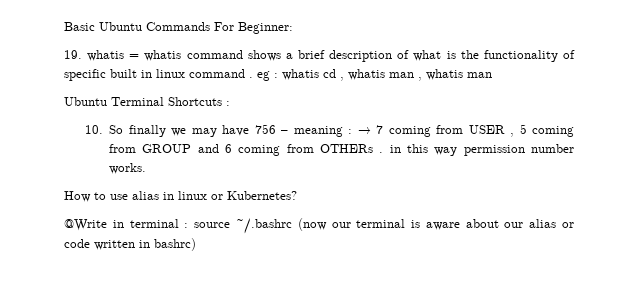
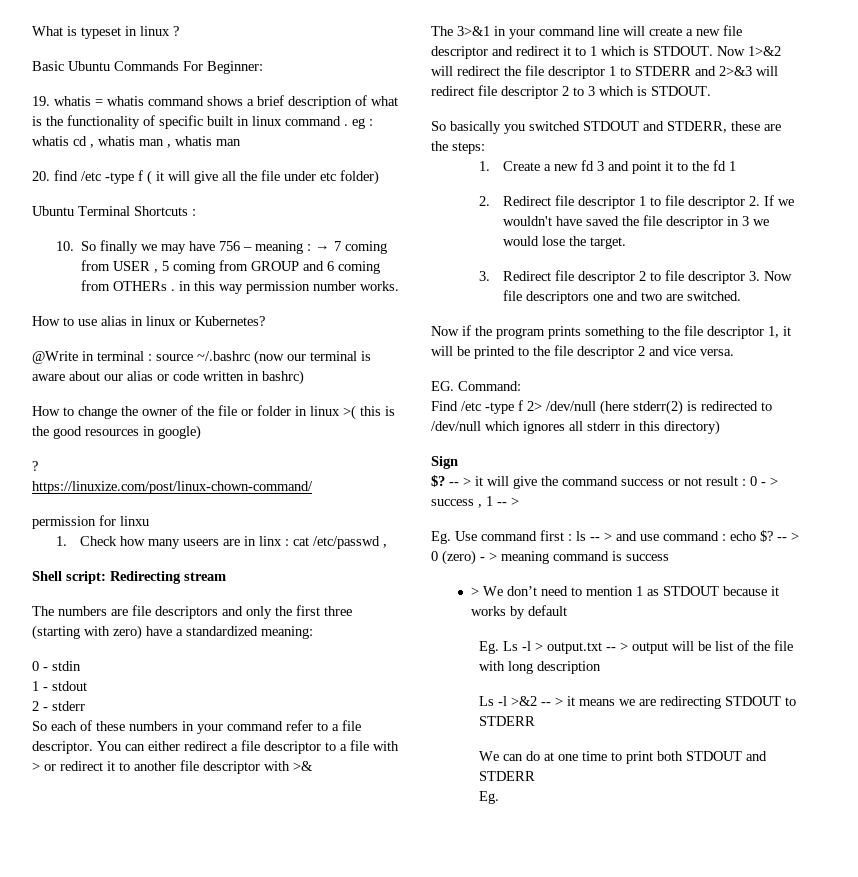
(64, 26) none -> [32,26,179,39] What is typeset in linux ? //
(492, 75) none -> [32,170,379,185] // 20. find /etc -type f ( it will give all the file under etc folder)
(196, 244) none -> [32,405,395,420] [32,425,201,440] [32,461,38,471] [32,481,313,494] [32,515,149,529] [56,536,388,549] [32,571,226,584] [32,605,352,619] [32,625,313,640] [32,661,81,671] [32,681,87,691] [32,701,85,711] [32,720,361,734] [32,740,399,754] [32,760,313,774] [431,25,742,39] [431,46,781,59] [431,65,778,79] [431,85,711,99] [431,121,781,134] [431,141,485,154] [479,160,737,174] [479,195,795,209] [503,215,770,229] [503,236,627,249] [479,270,793,284] [503,290,742,304] [431,325,791,339] [431,345,734,359] [431,381,521,391] [431,400,772,415] [431,420,720,435] [431,456,458,469] [431,475,778,489] [431,496,519,508] [431,530,799,544] [431,550,669,565] [471,586,780,596] [471,605,568,619] [479,640,794,654] [479,661,602,674] [479,696,797,709] [479,716,536,726] [479,751,768,764] [479,771,536,781] [479,791,500,804] // How to change the owner of the file or folder in linux >( this is the good resources in google) // ? // https://linuxize.com/post/linux-chown-command/ // permission for linxu // 1. Check how many useers are in linx : cat /etc/passwd , // Shell script: Redirecting stream // The numbers are file descriptors and only the first three (starting with zero) have a standardized meaning: // 0 - stdin // 1 - stdout // 2 - stderr // So each of these numbers in your command refer to a file descriptor. You can either redirect a file descriptor to a file with > or redirect it to another file descriptor with >& // The 3>&1 in your command line will create a new file descriptor and redirect it to 1 which is STDOUT. Now 1>&2 will redirect the file descriptor 1 to STDERR and 2>&3 will redirect file descriptor 2 to 3 which is STDOUT. // So basically you switched STDOUT and STDERR, these are the steps: // 1. Create a new fd 3 and point it to the fd 1 // 2. Redirect file descriptor 1 to file descriptor 2. If we wouldn't have saved the file descriptor in 3 we would lose the target. // 3. Redirect file descriptor 2 to file descriptor 3. Now file descriptors one and two are switched. // Now if the program prints something to the file descriptor 1, it will be printed to the file descriptor 2 and vice versa. // EG. Command: // Find /etc -type f 2> /dev/null (here stderr(2) is redirected to /dev/null which ignores all stderr in this directory) // Sign // $? -- > it will give the command success or not result : 0 - > success , 1 -- > // Eg. Use command first : ls -- > and use command : echo $? -- > 0 (zero) - > meaning command is success // > We don’t need to mention 1 as STDOUT because it works by default // Eg. Ls -l > output.txt -- > output will be list of the file with long description // Ls -l >&2 -- > it means we are redirecting STDOUT to STDERR // We can do at one time to print both STDOUT and STDERR // Eg.

